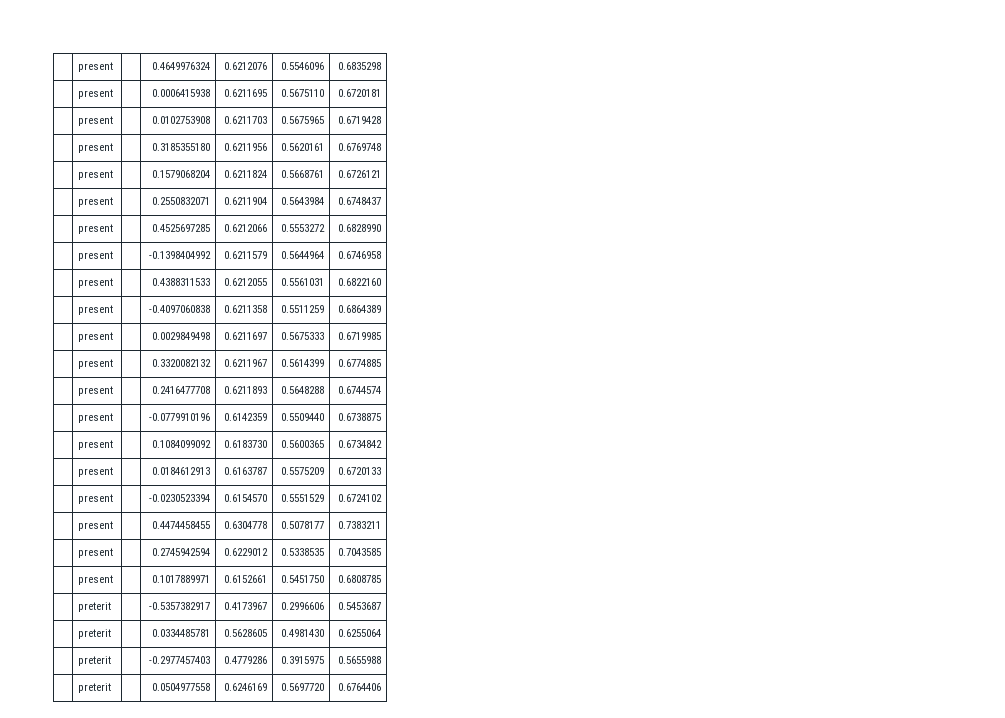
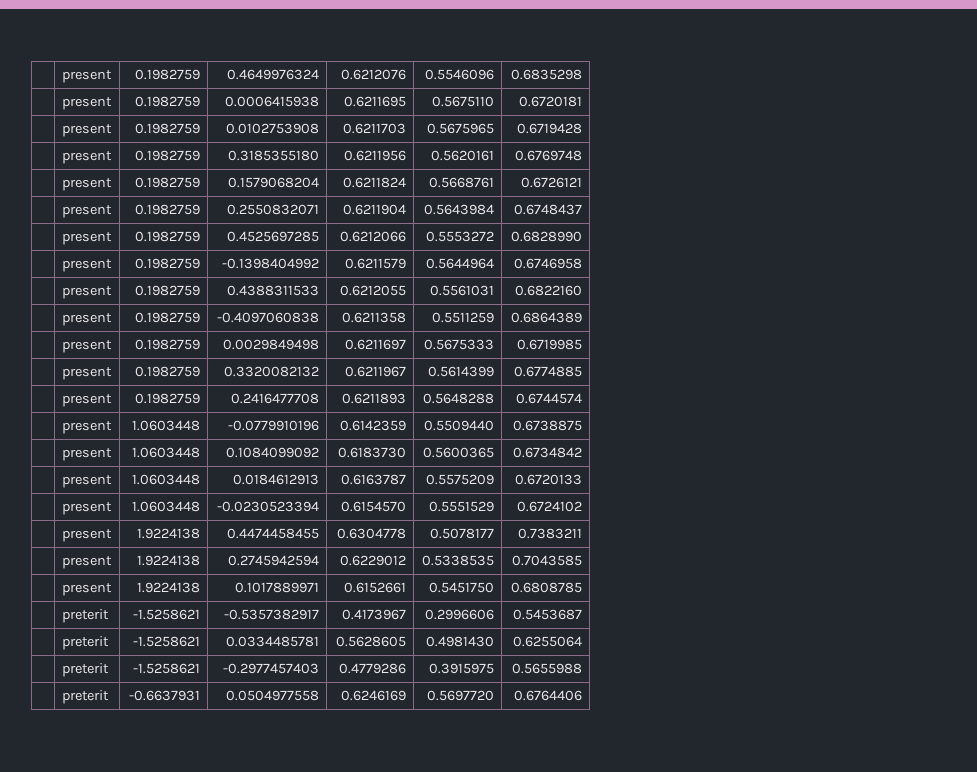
[78,62,114,72] | present | -> [61,70,112,83] [135,69,201,80] | present | 0.1982759
(114, 94) none -> [135,96,201,107] 0.1982759
(114, 121) none -> [135,123,201,134] 0.1982759
(114, 148) none -> [135,150,201,161] 0.1982759
(114, 175) none -> [135,177,201,188] 0.1982759
(114, 202) none -> [135,204,201,215] 0.1982759
(114, 229) none -> [135,231,201,242] 0.1982759
(114, 256) none -> [135,258,201,269] 0.1982759
(114, 283) none -> [135,285,201,296] 0.1982759
(114, 310) none -> [135,312,201,323] 0.1982759
(114, 337) none -> [135,339,201,350] 0.1982759
(114, 364) none -> [135,366,201,377] 0.1982759
(114, 391) none -> [135,393,201,404] 0.1982759
(114, 418) none -> [132,420,201,431] 1.0603448
(114, 445) none -> [132,447,201,458] 1.0603448
(114, 472) none -> [132,474,201,485] 1.0603448
(114, 499) none -> [132,501,201,512] 1.0603448
(114, 526) none -> [137,528,201,539] 1.9224138
(114, 553) none -> [137,555,201,566] 1.9224138
(114, 580) none -> [137,582,201,593] 1.9224138
(112, 607) none -> [133,609,201,620] -1.5258621
(112, 634) none -> [133,636,201,647] -1.5258621
(112, 661) none -> [133,663,201,674] -1.5258621
(112, 688) none -> [129,690,201,701] -0.6637931

